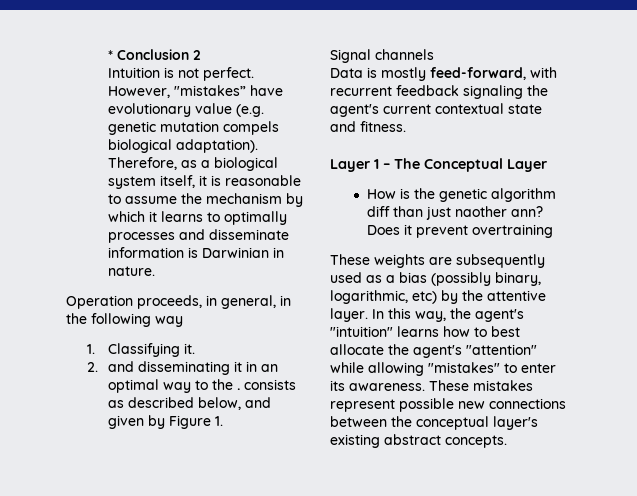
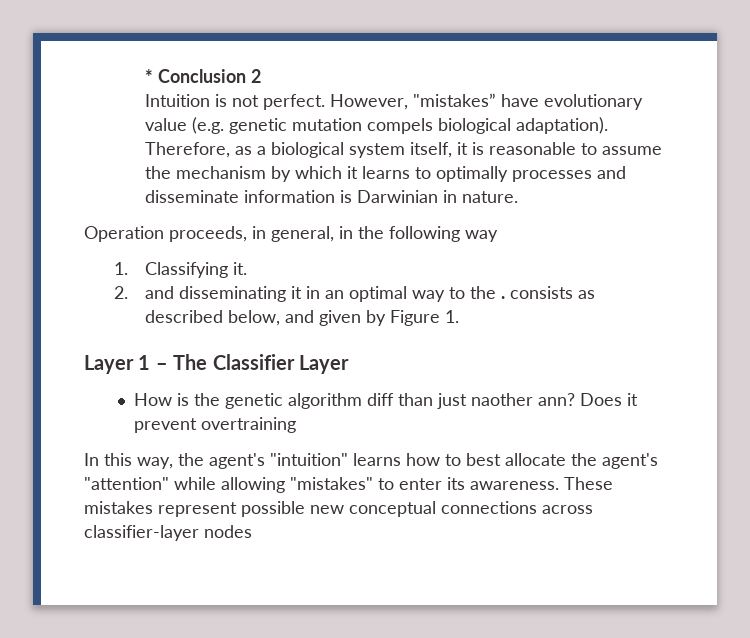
[330,49,434,63] [330,67,557,81] [330,85,548,99] [330,103,542,117] [330,121,406,132] // Signal channels // Data is mostly feed-forward, with recurrent feedback signaling the agent's current contextual state and fitness. -> (459, 316) none
[424,158,503,172] Conceptual -> [212,354,295,370] Classifier
[330,254,545,268] [330,272,541,286] [330,290,546,304] [330,308,368,322] These weights are subsequently used as a bias (possibly binary, logarithmic, etc) by the attentive layer. -> (297, 425) none
[489,398,566,409] [330,416,538,430] [330,434,507,448] connections between the conceptual layer's existing abstract concepts. -> [349,501,593,517] [84,525,252,541] conceptual connections across classifier-layer nodes

